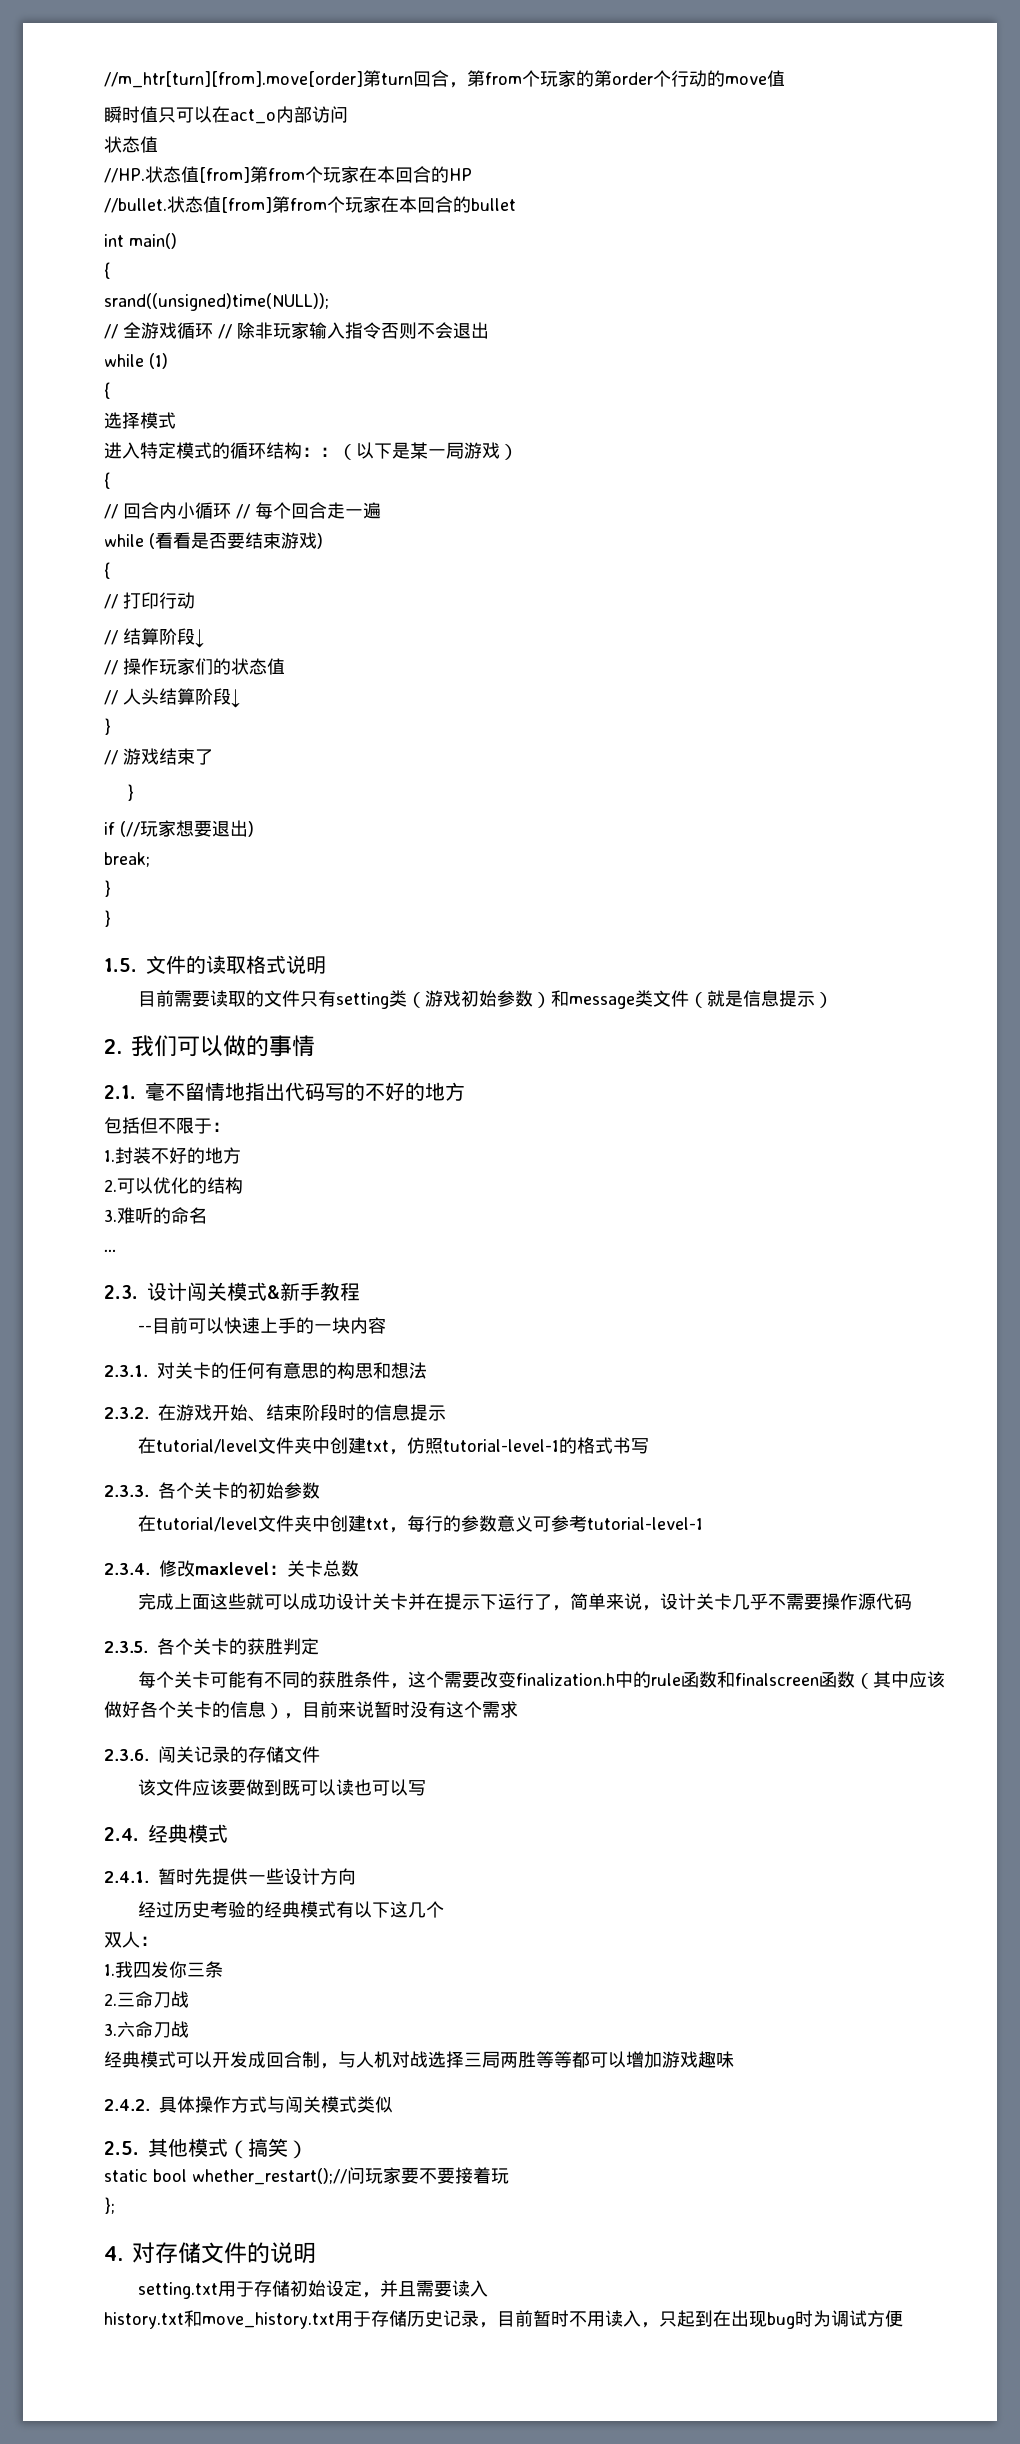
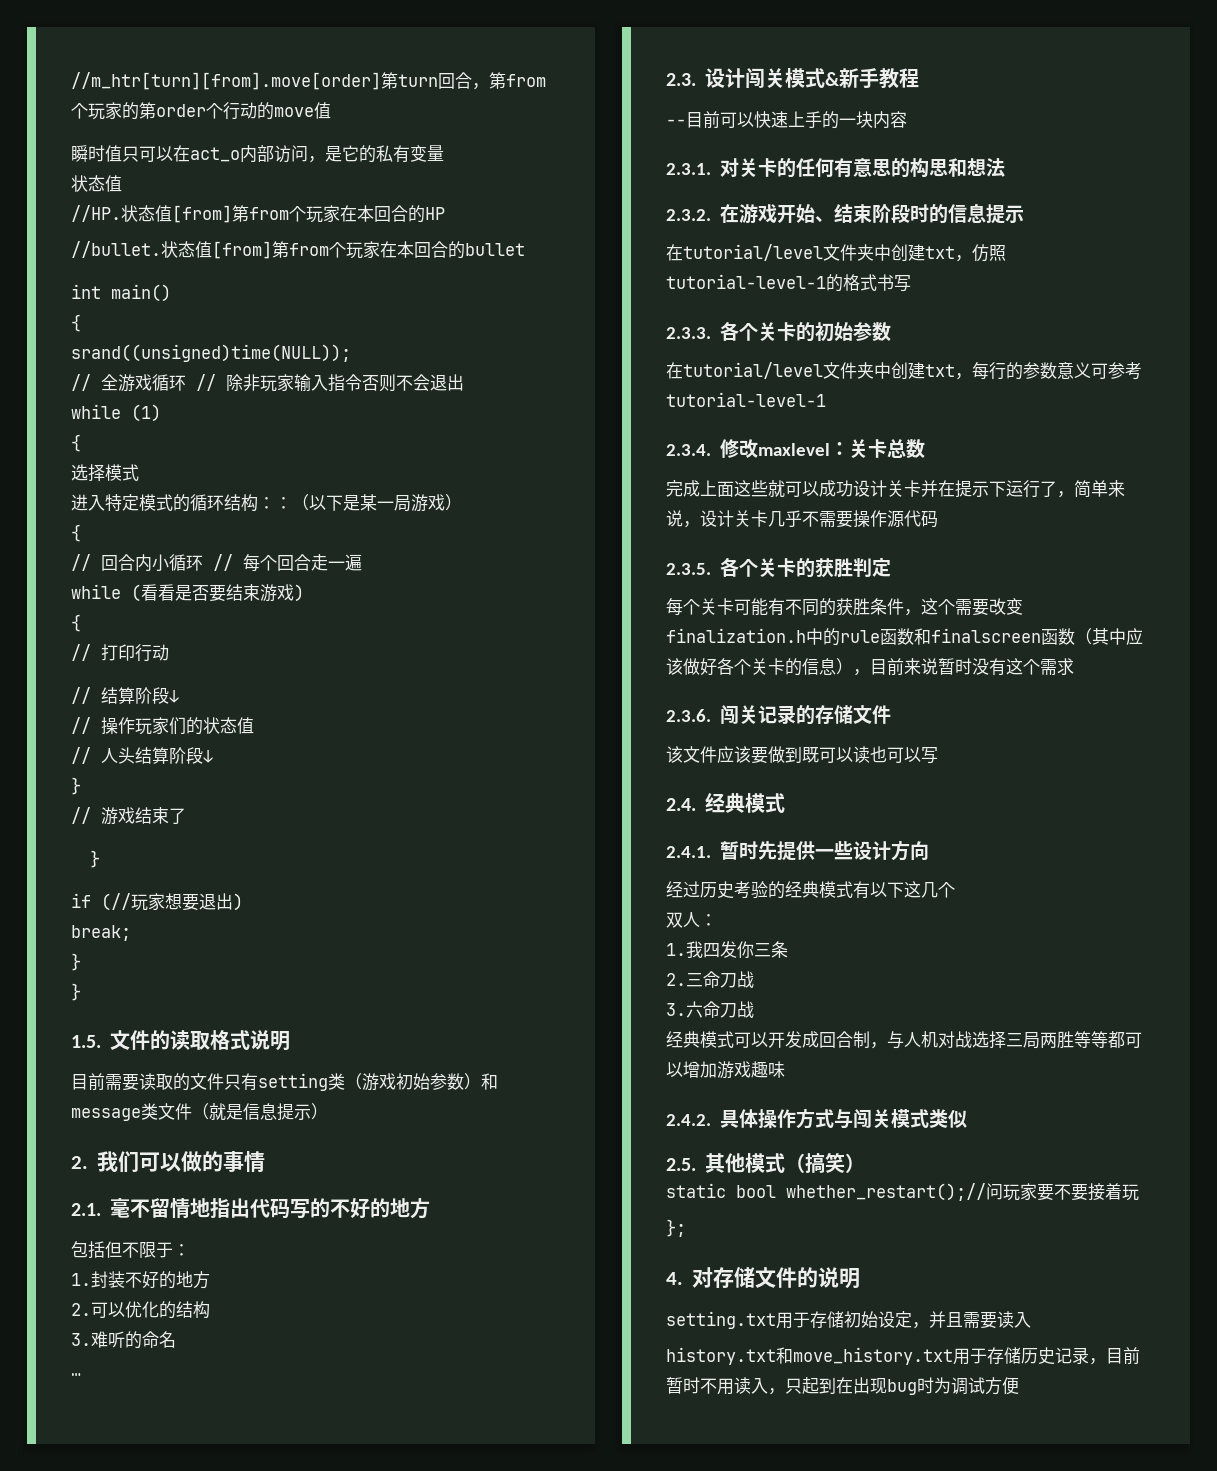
(348, 114) none -> [308,145,444,163] ，是它的私有变量

